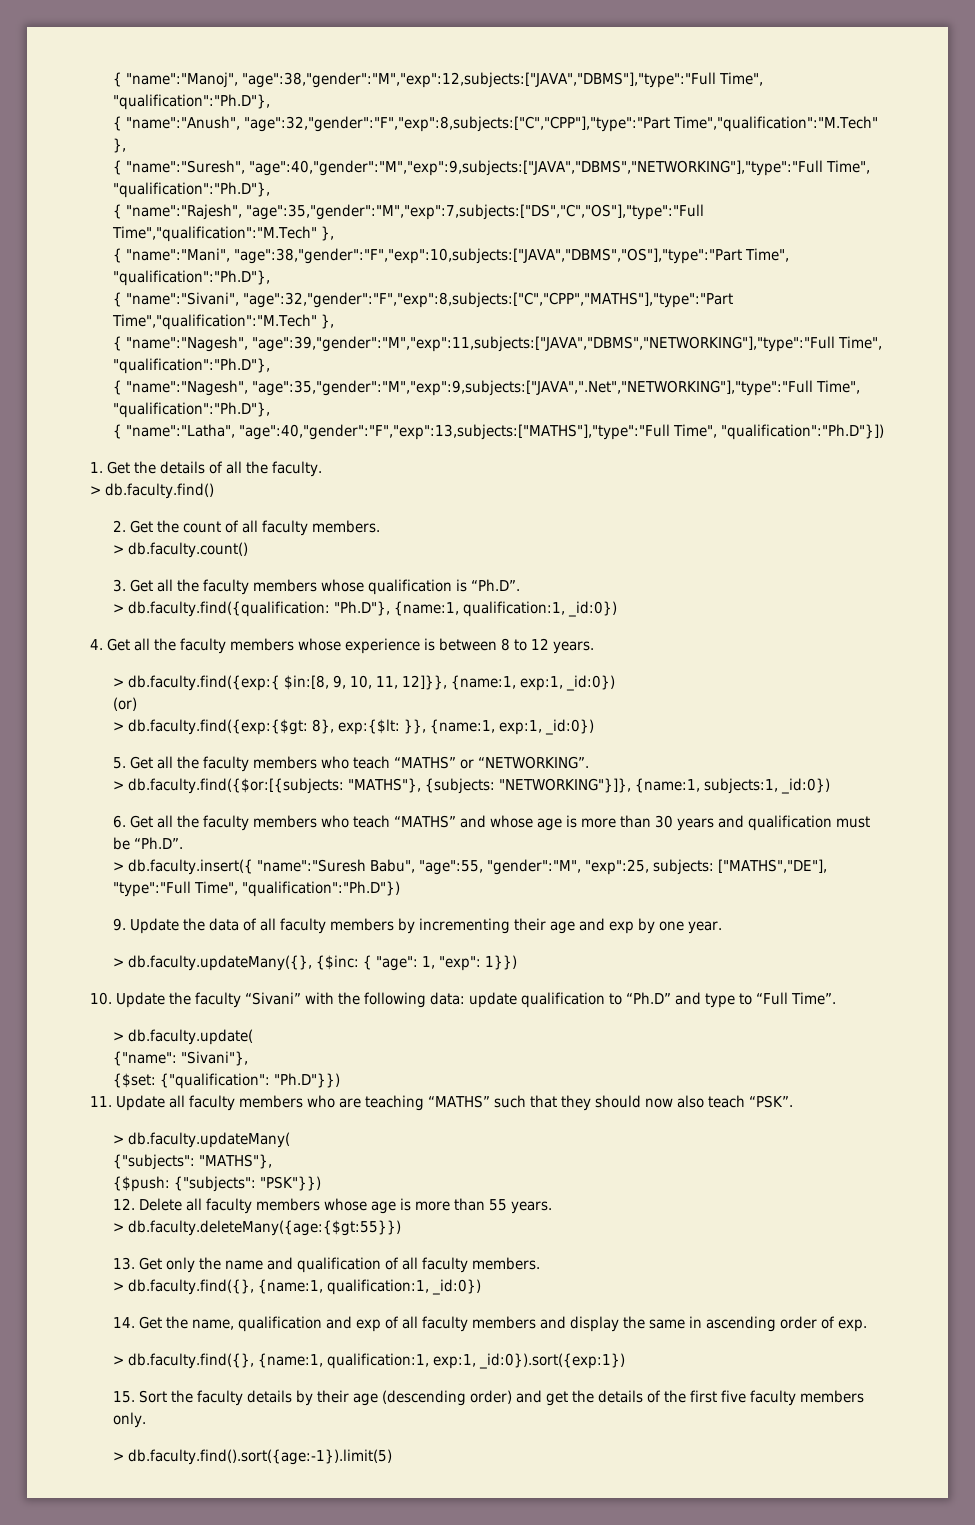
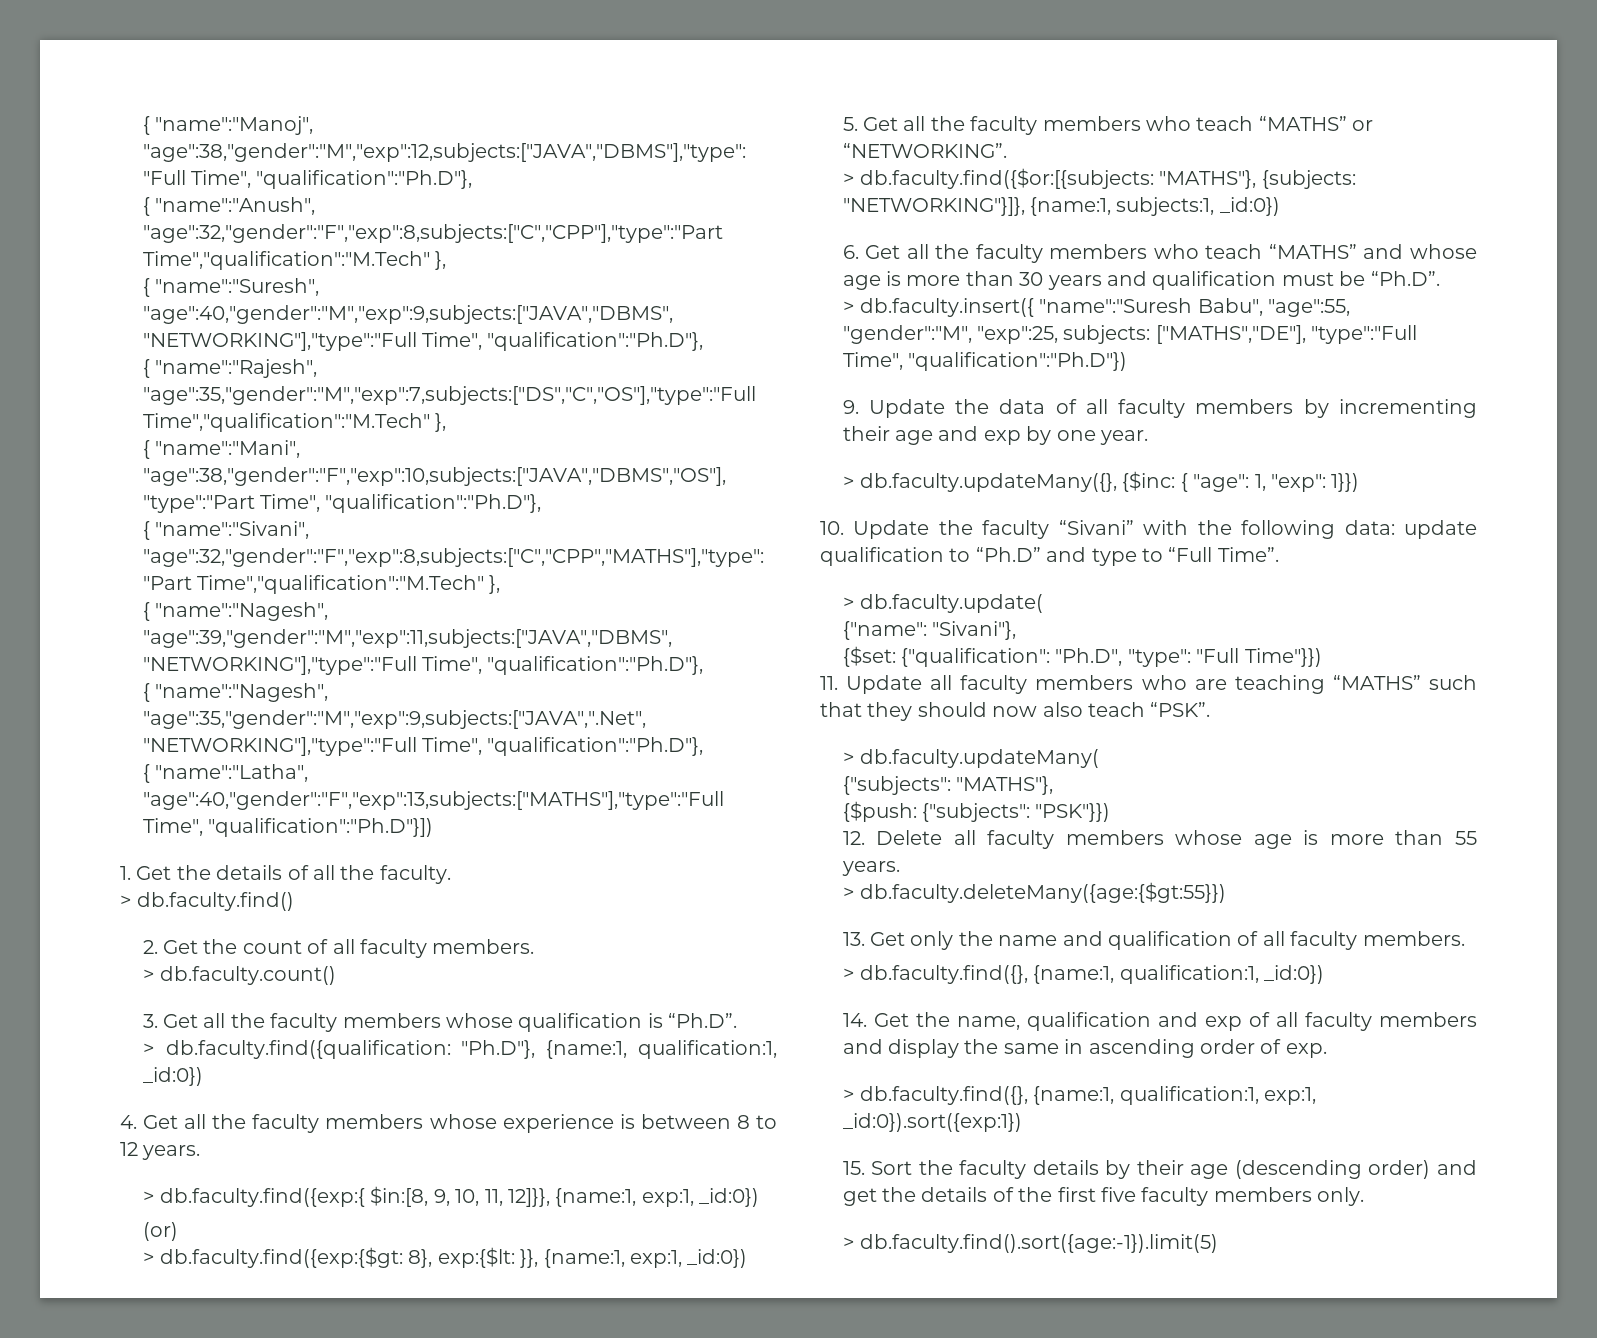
[273,1073,340,1088] "Ph.D"}}) -> [1055,648,1322,667] "Ph.D", "type": "Full Time"}})

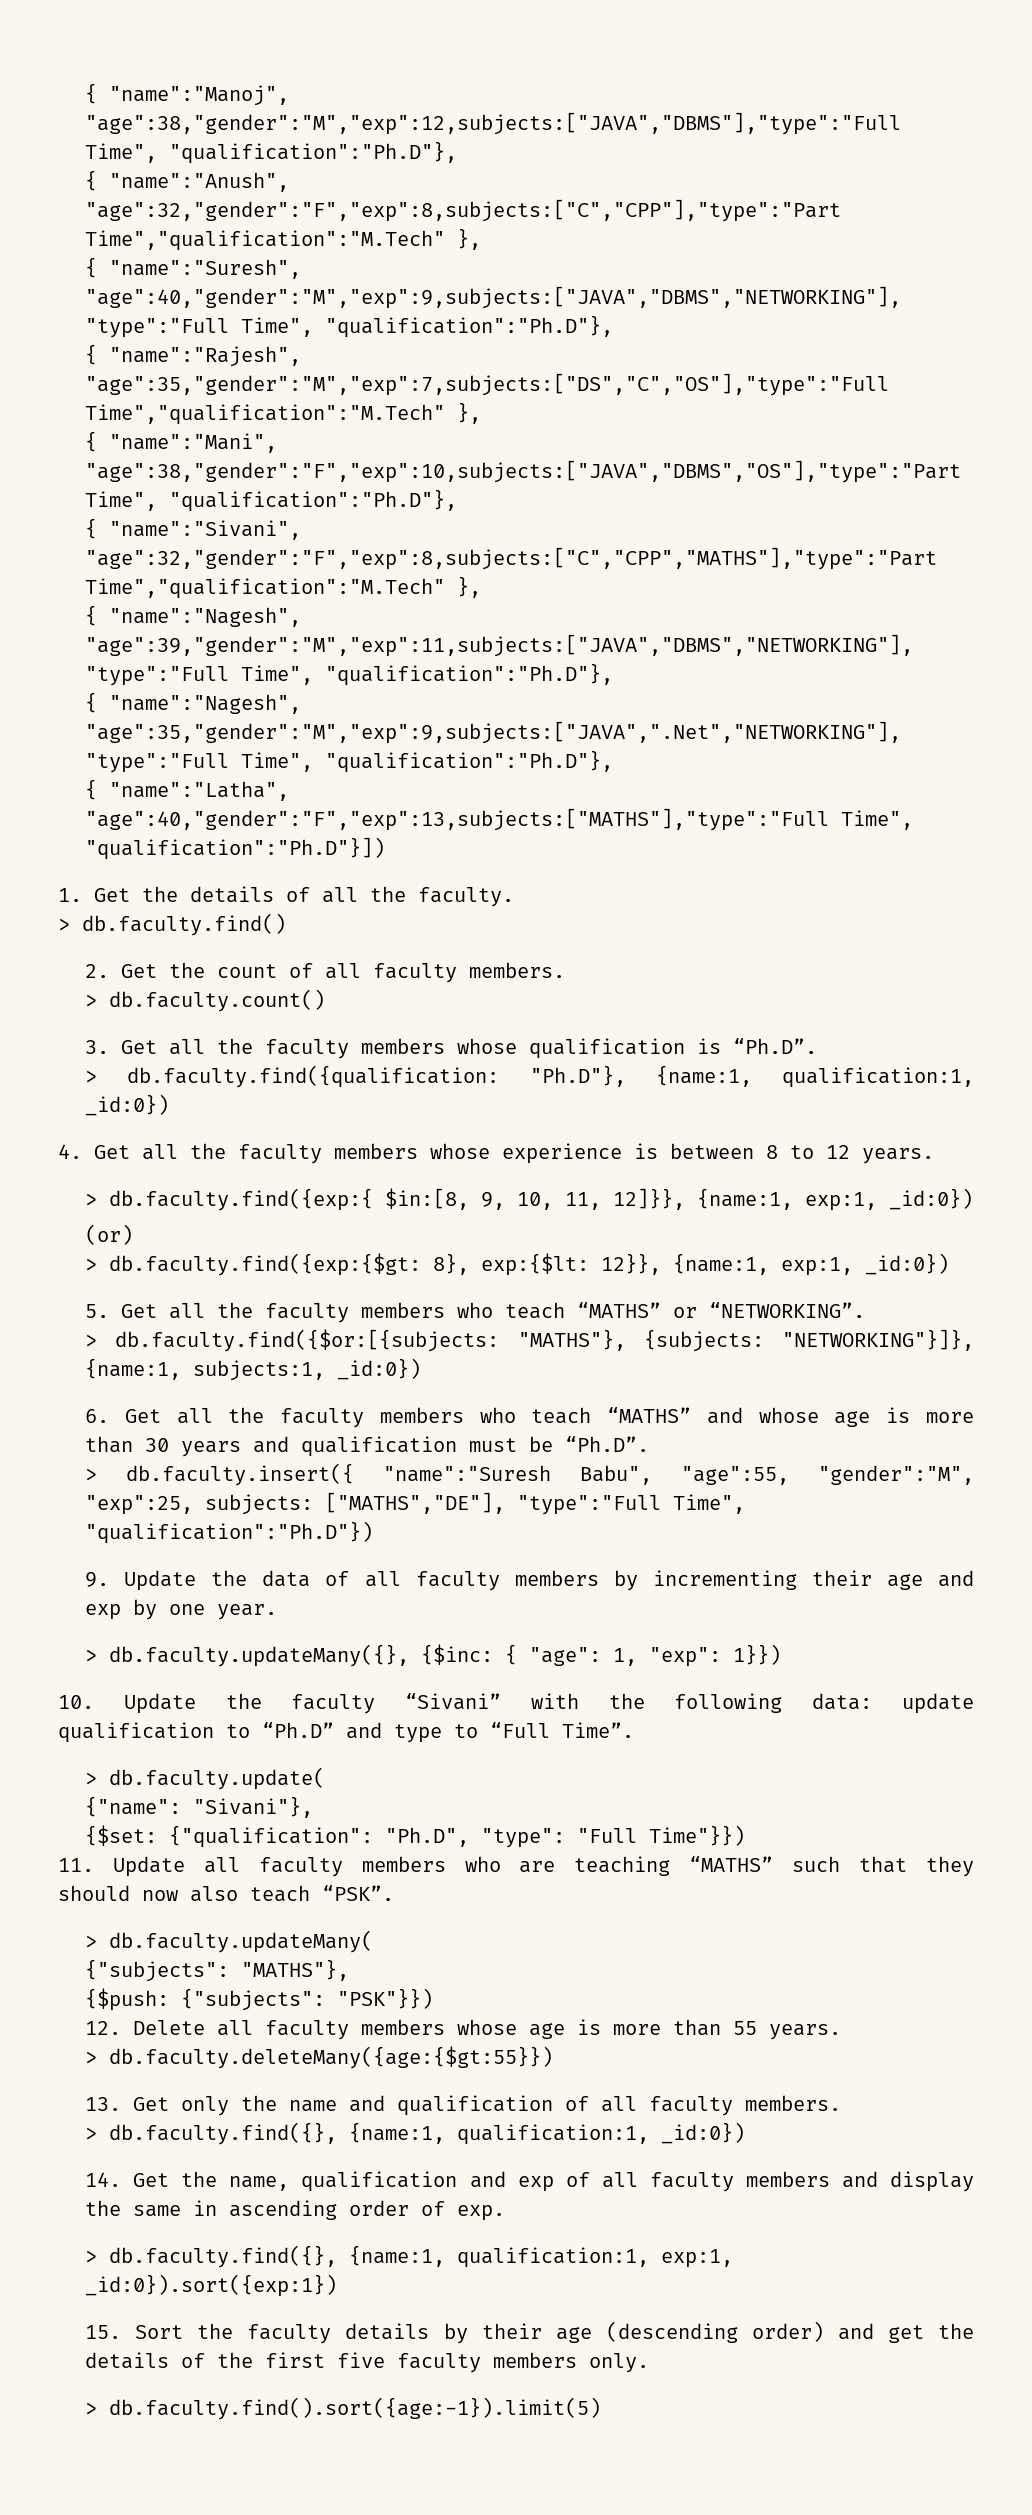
[520,1249,539,1268] }}, -> [601,1253,662,1275] 12}},

